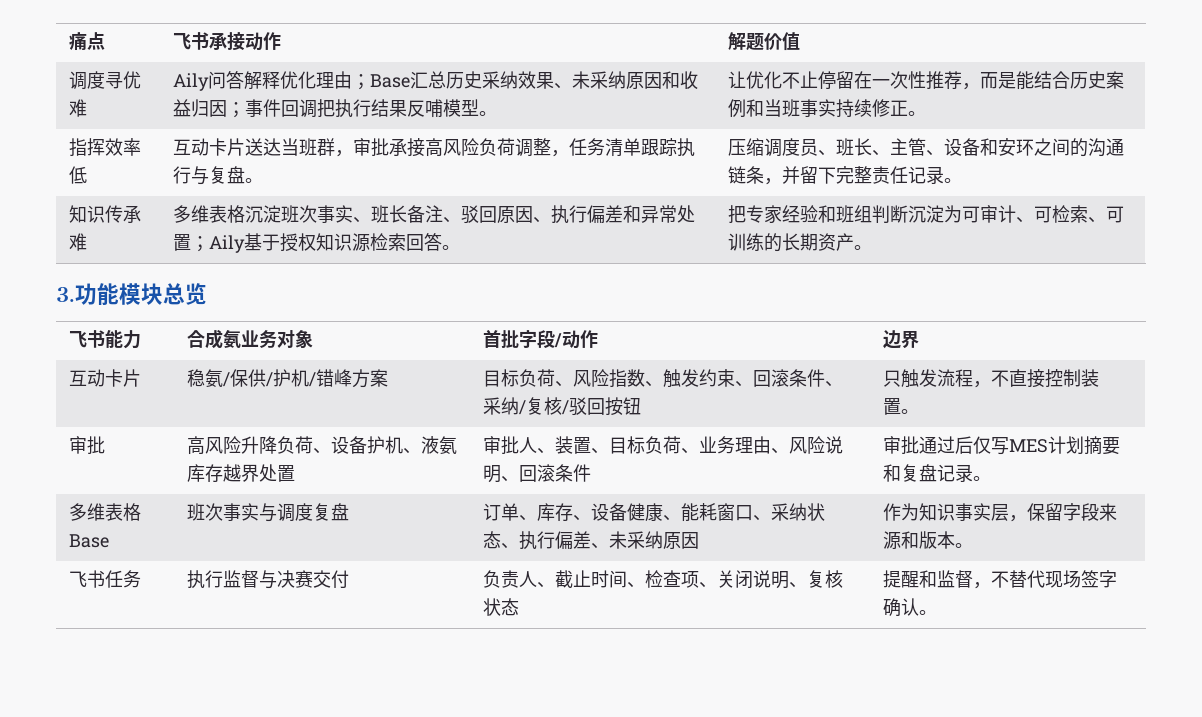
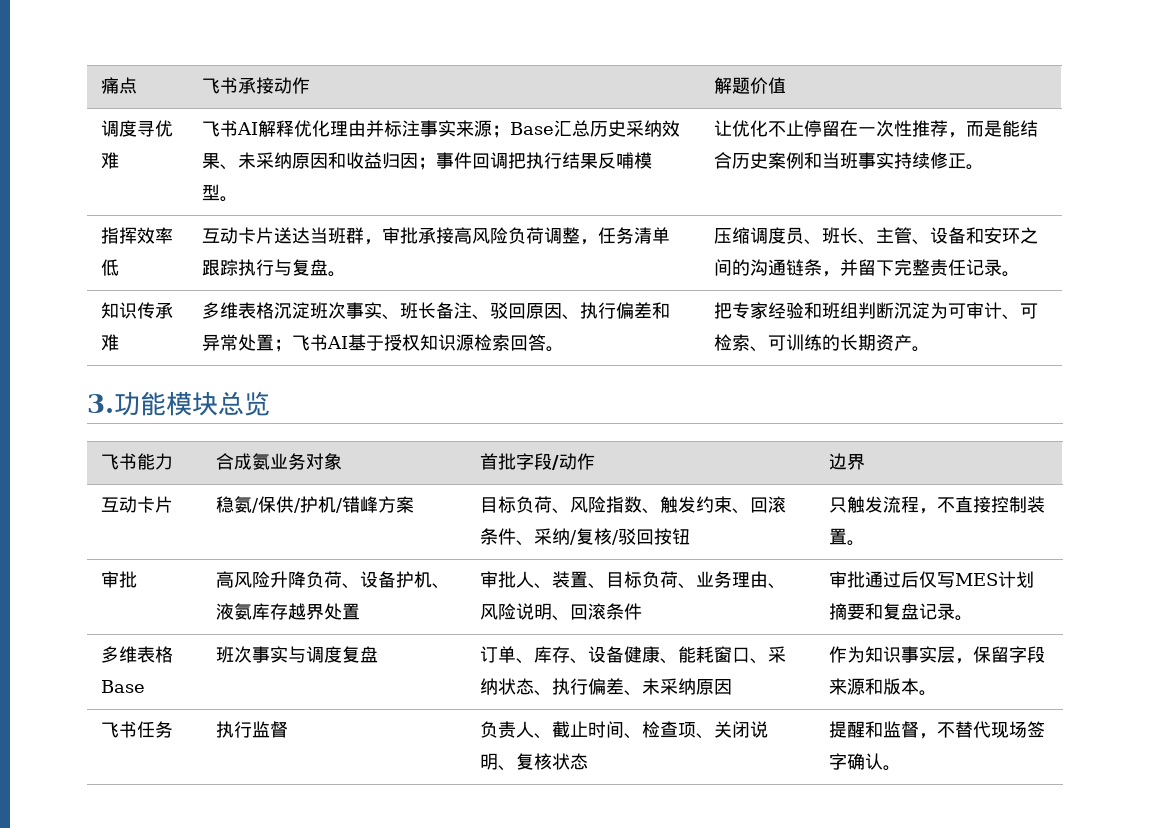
[172,71,244,91] Aily问答 -> [201,120,258,137] 飞书AI
(352, 80) none -> [365,120,492,137] 并标注事实来源
[208,235,245,253] Aily -> [291,334,348,351] 飞书AI
[258,570,349,589] 与决赛交付 -> (288, 729) none

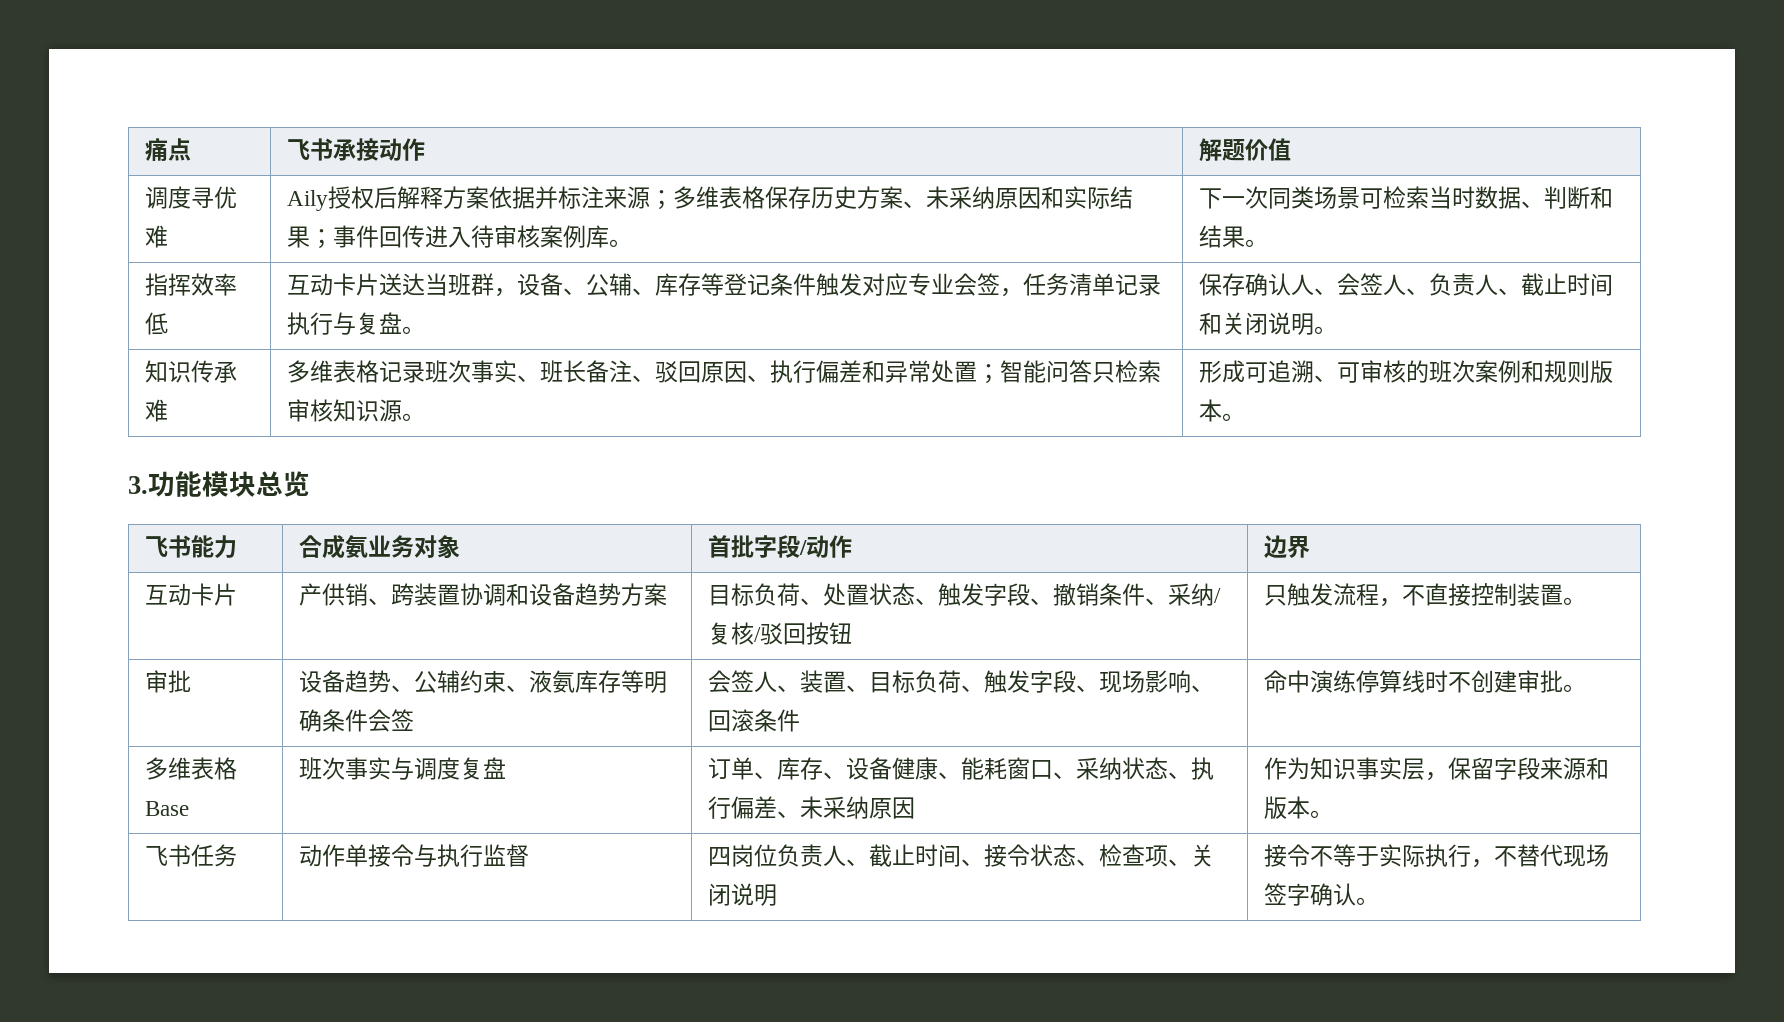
[201,120,680,138] [201,152,652,170] [201,184,238,202] [713,120,1038,138] [713,152,966,169] 飞书AI解释优化理由并标注事实来源；Base汇总历史采纳效果、未采纳原因和收益归因；事件回调把执行结果反哺模型。 | 让优化不止停留在一次性推荐，而是能结合历史案例和当班事实持续修正 -> [286,186,1133,211] [286,225,632,249] [1198,186,1613,209] [1198,225,1245,248] Aily授权后解释方案依据并标注来源；多维表格保存历史方案、未采纳原因和实际结果；事件回传进入待审核案例库。 | 下一次同类场景可检索当时数据、判断和结果
[381,227,580,244] 审批承接高风险负荷调整 -> [516,273,1000,296] 设备、公辅、库存等登记条件触发对应专业会签
[201,259,238,276] 跟踪 -> [1114,274,1161,296] 记录
[713,227,1038,245] [713,259,1002,277] 压缩调度员、班长、主管、设备和安环之间的沟通链条，并留下完整责任记录 -> [1198,273,1613,296] [1198,312,1314,335] 保存确认人、会签人、负责人、截止时间和关闭说明
[273,302,310,319] 沉淀 -> [378,361,425,383] 记录
[291,334,564,352] [713,302,1038,320] [713,334,912,352] 飞书AI基于授权知识源检索回答。 | 把专家经验和班组判断沉淀为可审计、可检索、可训练的长期资产 -> [999,360,1161,383] [286,399,425,422] [1198,360,1613,383] [1198,399,1222,422] 智能问答只检索审核知识源。 | 形成可追溯、可审核的班次案例和规则版本
[215,496,414,513] [479,496,786,514] 稳氨/保供/护机/错峰方案 | 目标负荷、风险指数、触发约束、回滚 -> [298,583,667,606] [707,583,1099,606] 产供销、跨装置协调和设备趋势方案 | 目标负荷、处置状态、触发字段、撤销
[215,571,450,589] [215,603,360,620] [479,571,516,588] 高风险升降负荷、设备护机、液氨库存越界处置 | 审批 -> [298,670,667,693] [298,709,414,732] [707,670,754,693] 设备趋势、公辅约束、液氨库存等明确条件会签 | 会签
[695,571,786,589] [479,603,642,621] [828,571,1034,588] [828,603,955,620] 业务理由、风险说明、回滚条件 | 审批通过后仅写MES计划摘要和复盘记录 -> [983,670,1214,693] [707,709,800,732] [1263,670,1563,693] 触发字段、现场影响、回滚条件 | 命中演练停算线时不创建审批
(173, 729) none -> [298,844,437,867] 动作单接令与
(288, 729) none -> [707,844,777,867] 四岗位
(642, 736) none -> [983,844,1099,867] 接令状态、
[497,753,588,771] [828,721,919,738] 、复核状态 | 提醒和监督 -> [1263,844,1471,867] | 接令不等于实际执行

